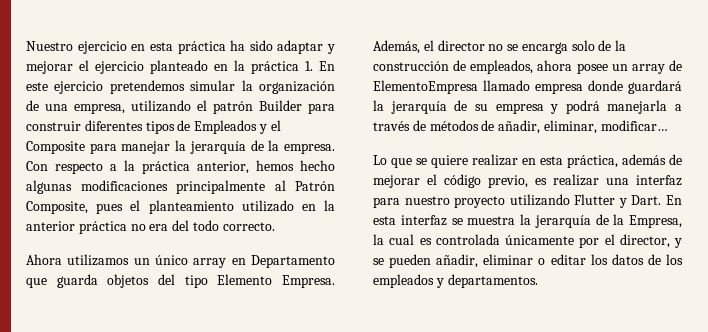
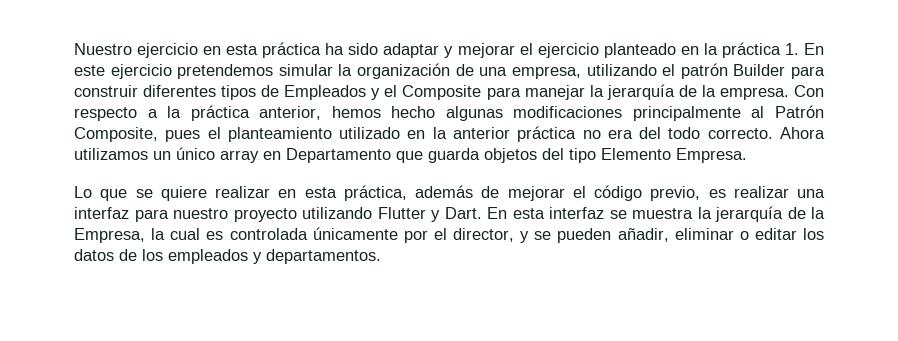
(275, 226) // -> (773, 133) none
[373,40,627,54] [373,60,682,74] [373,80,682,94] [373,100,682,114] [373,120,668,134] Además, el director no se encarga solo de la construcción de empleados, ahora posee un array de ElementoEmpresa llamado empresa donde guardará la jerarquía de su empresa y podrá manejarla a través de métodos de añadir, eliminar, modificar… -> (747, 155) none

